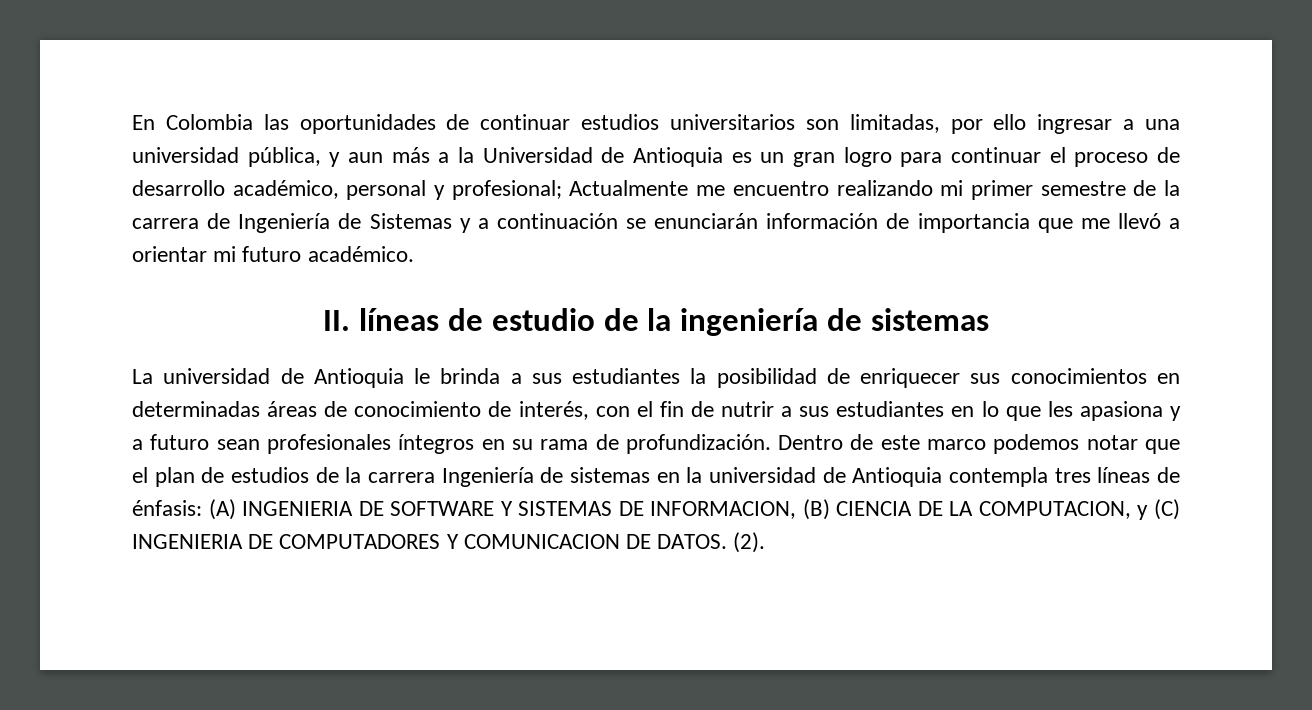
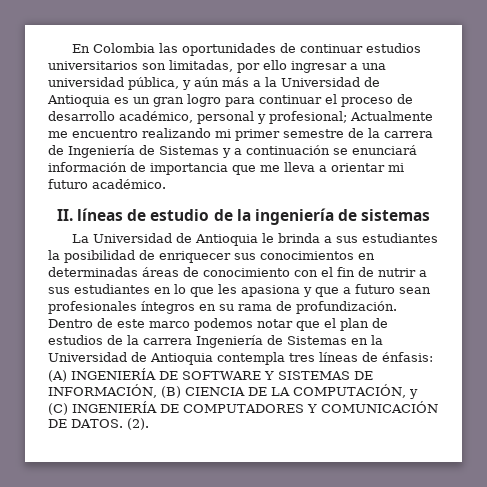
[348,152,383,163] aun -> [194,77,219,87] aún
[654,213,759,229] enunciarán -> [352,145,417,155] enunciará
[1117,213,1161,229] llevó -> [284,162,315,172] lleva
[163,368,271,384] universidad -> [92,233,172,243] Universidad
[488,401,589,420] de interés, -> (290, 272) none
(1181, 413) none -> [315,287,339,297] que
[570,467,650,483] sistemas -> [287,336,347,345] Sistemas
[708,467,816,483] universidad -> [48,352,127,362] Universidad
[242,501,354,516] INGENIERIA -> [71,368,156,380] INGENIERÍA
[650,501,797,519] INFORMACION, -> [48,384,157,398] INFORMACIÓN,
[978,501,1131,519] COMPUTACION, -> [293,384,406,398] COMPUTACIÓN,
[132,534,243,549] INGENIERIA -> [72,401,157,413] INGENIERÍA
[463,534,620,549] COMUNICACION -> [321,401,438,413] COMUNICACIÓN

